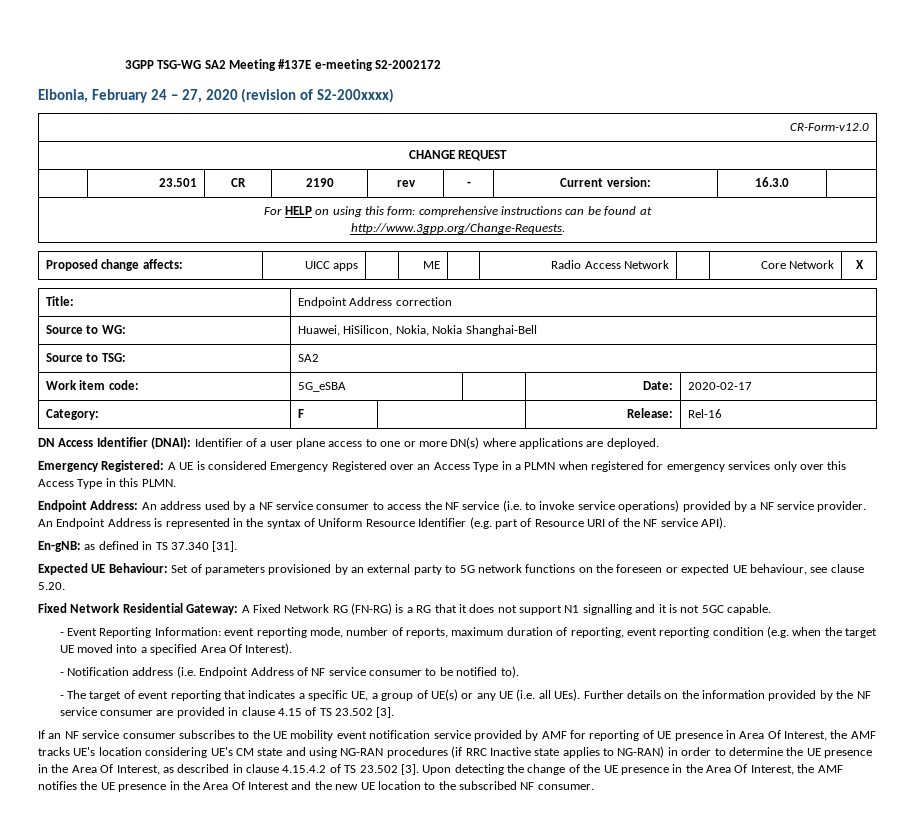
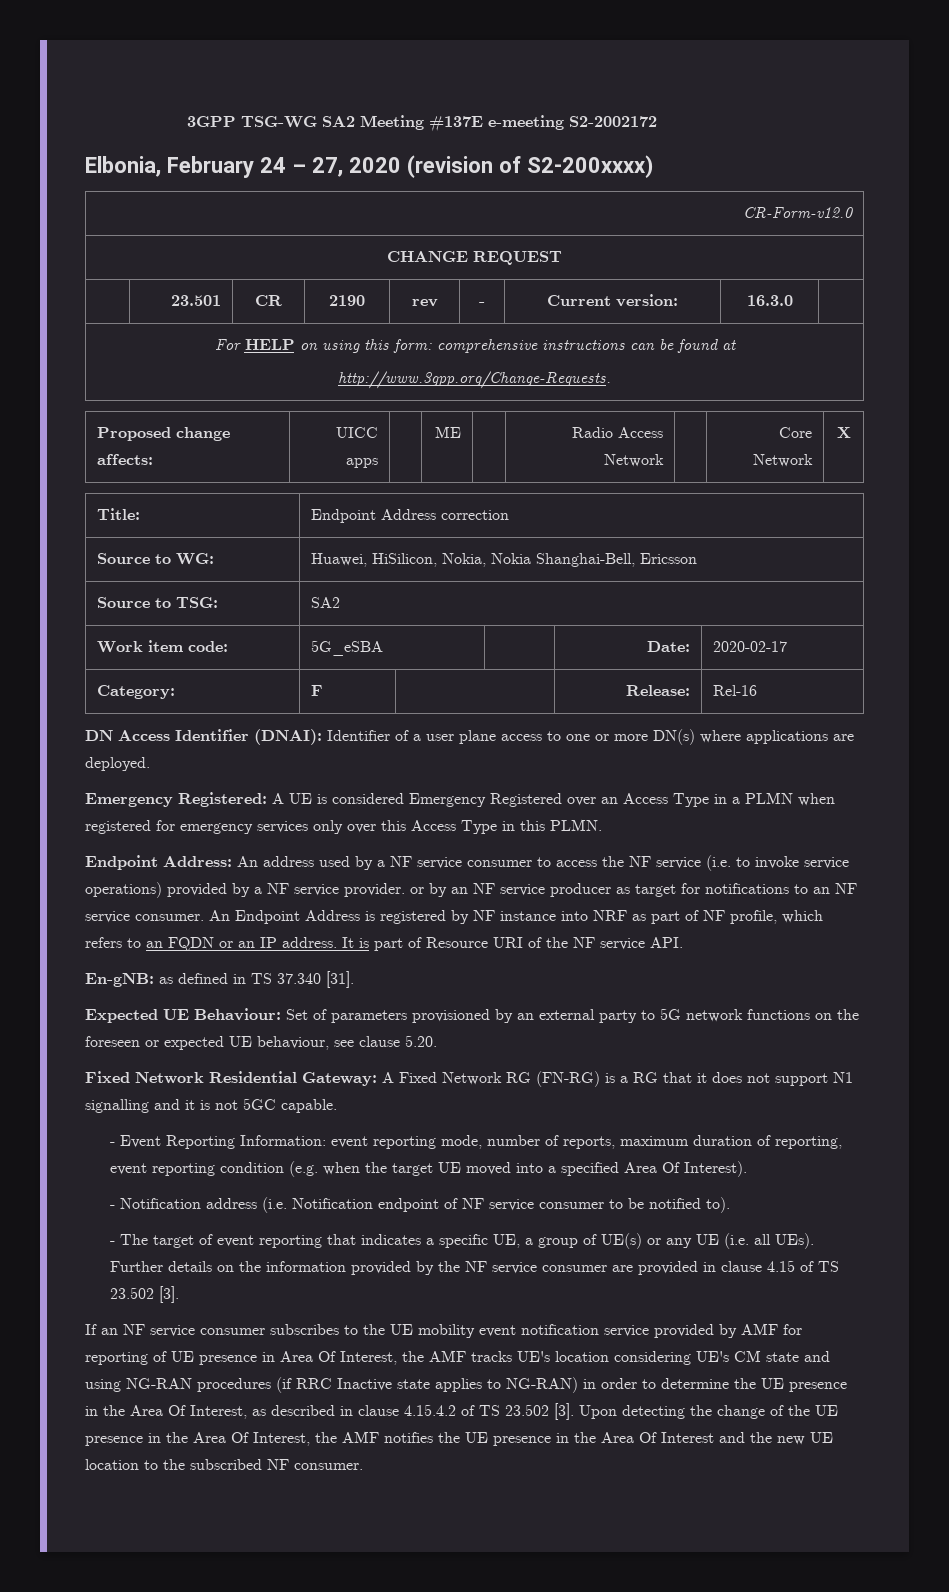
[465,325,537,336] Shanghai-Bell -> [536,553,698,567] Shanghai-Bell, Ericsson
[38,517,492,529] An Endpoint Address is represented in the syntax of Uniform Resource Identifier (e.g. -> [410,883,857,897] [85,910,823,924] [85,937,369,951] or by an NF service producer as target for notifications to an NF service consumer. An Endpoint Address is registered by NF instance into NRF as part of NF profile, which refers to an FQDN or an IP address. It is
[700,517,726,529] API). -> [650,937,683,948] API.
[199,667,294,678] Endpoint Address -> [292,1198,440,1212] Notification endpoint

